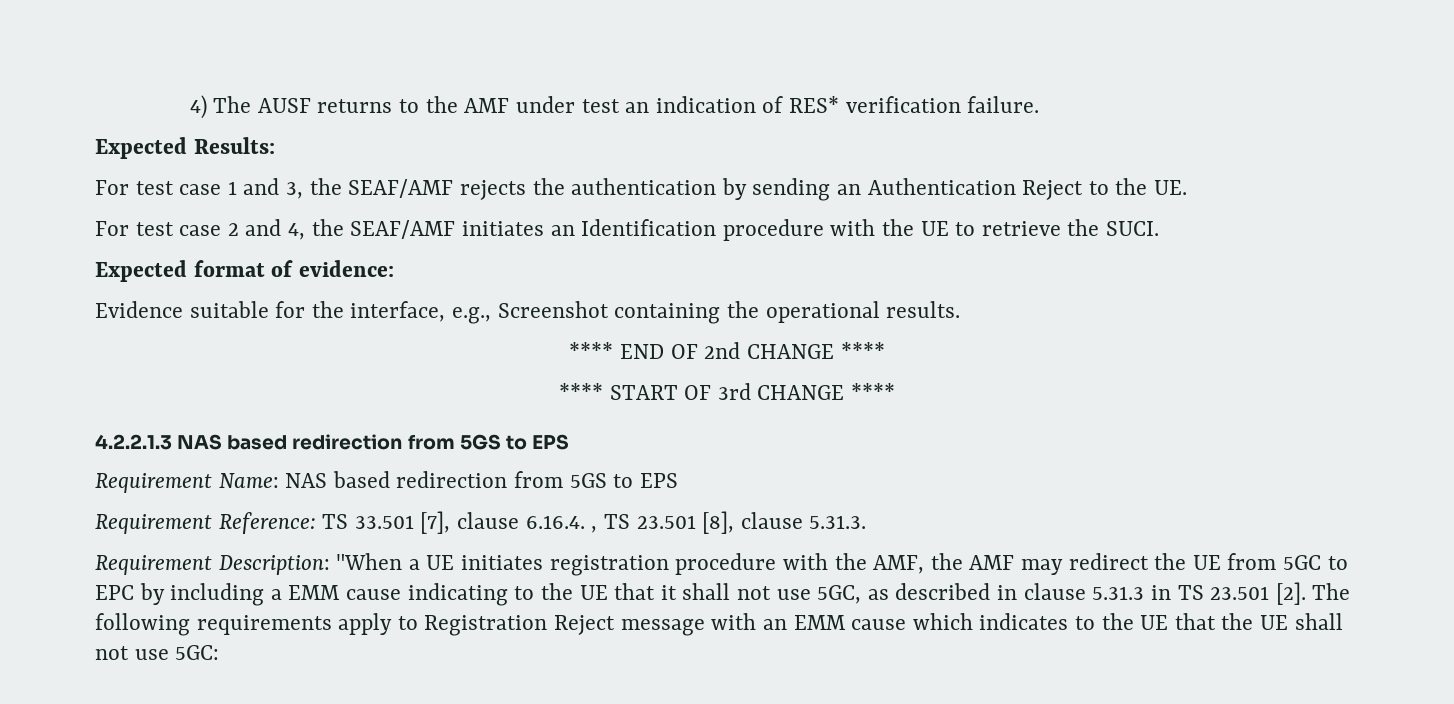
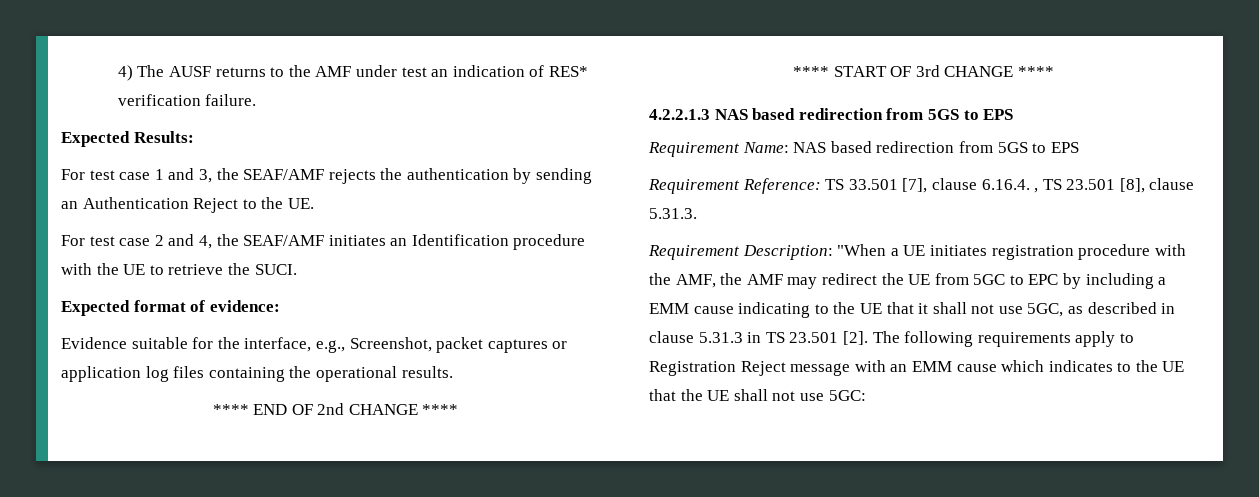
[497,301,609,318] Screenshot -> [349,337,568,353] [61,366,205,382] Screenshot, packet captures or application log files

